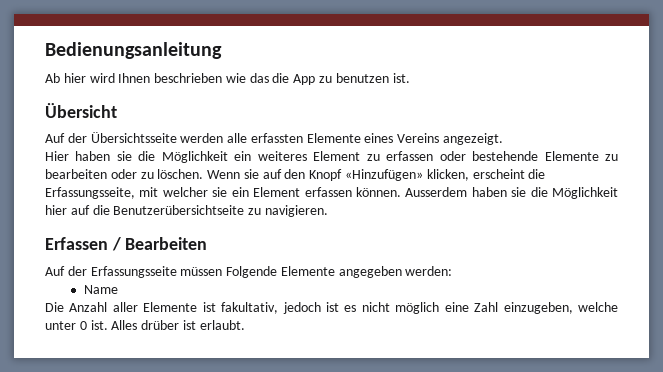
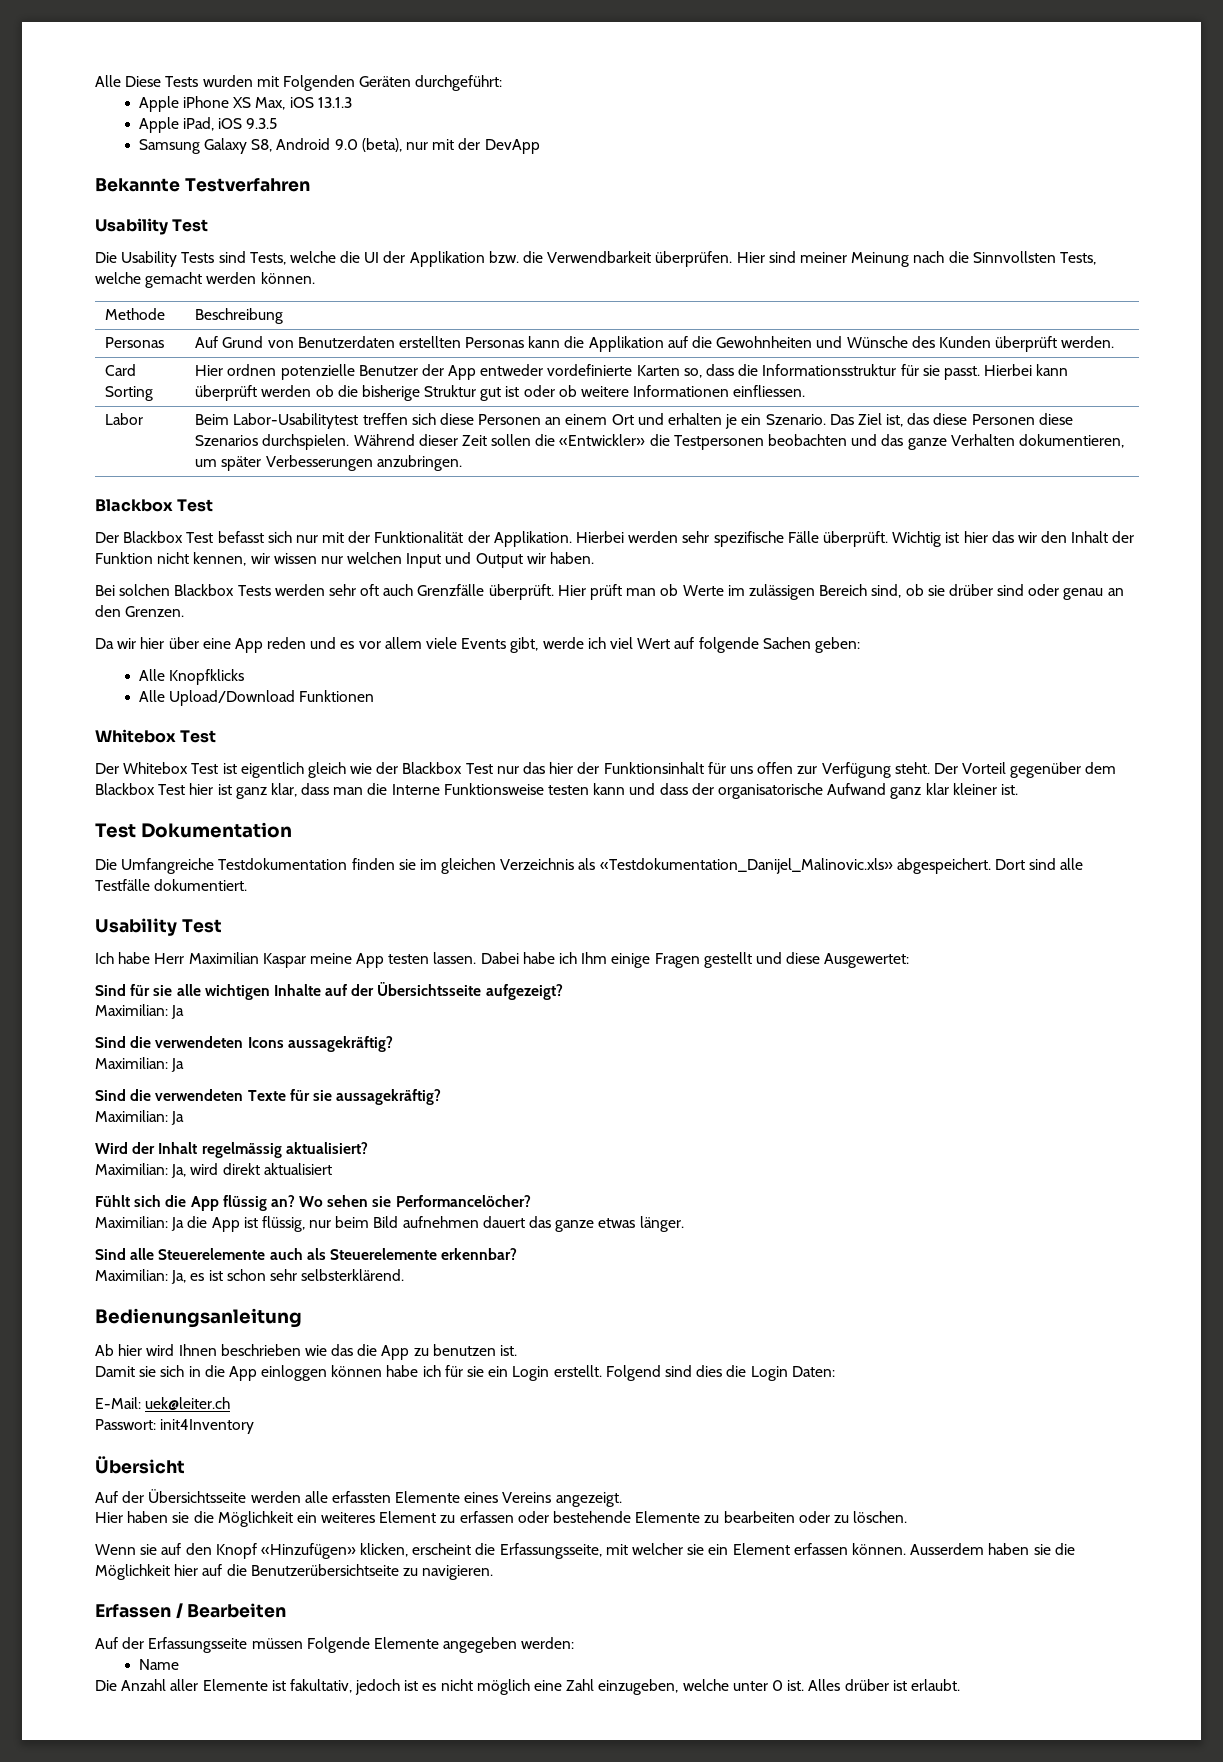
(45, 50) none -> [95,75,503,91] [138,96,352,112] [138,117,278,133] [138,138,540,154] [95,178,310,192] [95,218,209,235] [95,251,1096,267] [95,272,315,288] [105,308,166,320] [195,308,284,324] [105,337,165,348] [195,336,1115,352] [105,364,137,376] [105,386,154,401] [195,364,1069,380] [195,385,806,401] [105,413,144,425] [195,413,1073,429] [195,434,1124,450] [195,455,462,471] [95,499,214,512] [95,531,1135,547] [95,552,595,568] [95,584,1124,600] [95,605,185,617] [95,637,860,653] [138,669,245,685] [138,690,375,706] [95,729,217,743] [95,762,1117,778] [95,783,1018,799] [95,822,292,838] [95,858,1084,874] [95,879,248,891] [95,918,222,936] [95,952,910,968] [95,982,563,1000] [95,1004,185,1019] [95,1036,393,1052] [95,1057,185,1072] [95,1089,442,1105] [95,1110,185,1125] [95,1142,368,1158] [95,1163,332,1178] [95,1195,531,1211] [95,1216,684,1232] [95,1248,518,1260] [95,1269,405,1284] Alle Diese Tests wurden mit Folgenden Geräten durchgeführt: // Apple iPhone XS Max, iOS 13.1.3 // Apple iPad, iOS 9.3.5 // Samsung Galaxy S8, Android 9.0 (beta), nur mit der DevApp // Bekannte Testverfahren // Usability Test // Die Usability Tests sind Tests, welche die UI der Applikation bzw. die Verwendbarkeit überprüfen. Hier sind meiner Meinung nach die Sinnvollsten Tests, welche gemacht werden können. // Methode | Beschreibung // Personas | Auf Grund von Benutzerdaten erstellten Personas kann die Applikation auf die Gewohnheiten und Wünsche des Kunden überprüft werden. // Card Sorting | Hier ordnen potenzielle Benutzer der App entweder vordefinierte Karten so, dass die Informationsstruktur für sie passt. Hierbei kann überprüft werden ob die bisherige Struktur gut ist oder ob weitere Informationen einfliessen. // Labor | Beim Labor-Usabilitytest treffen sich diese Personen an einem Ort und erhalten je ein Szenario. Das Ziel ist, das diese Personen diese Szenarios durchspielen. Während dieser Zeit sollen die «Entwickler» die Testpersonen beobachten und das ganze Verhalten dokumentieren, um später Verbesserungen anzubringen. // Blackbox Test // Der Blackbox Test befasst sich nur mit der Funktionalität der Applikation. Hierbei werden sehr spezifische Fälle überprüft. Wichtig ist hier das wir den Inhalt der Funktion nicht kennen, wir wissen nur welchen Input und Output wir haben. // Bei solchen Blackbox Tests werden sehr oft auch Grenzfälle überprüft. Hier prüft man ob Werte im zulässigen Bereich sind, ob sie drüber sind oder genau an den Grenzen. // Da wir hier über eine App reden und es vor allem viele Events gibt, werde ich viel Wert auf folgende Sachen geben: // Alle Knopfklicks // Alle Upload/Download Funktionen // Whitebox Test // Der Whitebox Test ist eigentlich gleich wie der Blackbox Test nur das hier der Funktionsinhalt für uns offen zur Verfügung steht. Der Vorteil gegenüber dem Blackbox Test hier ist ganz klar, dass man die Interne Funktionsweise testen kann und dass der organisatorische Aufwand ganz klar kleiner ist. // Test Dokumentation // Die Umfangreiche Testdokumentation finden sie im gleichen Verzeichnis als «Testdokumentation_Danijel_Malinovic.xls» abgespeichert. Dort sind alle Testfälle dokumentiert. // Usability Test // Ich habe Herr Maximilian Kaspar meine App testen lassen. Dabei habe ich Ihm einige Fragen gestellt und diese Ausgewertet: // Sind für sie alle wichtigen Inhalte auf der Übersichtsseite aufgezeigt? // Maximilian: Ja // Sind die verwendeten Icons aussagekräftig? // Maximilian: Ja // Sind die verwendeten Texte für sie aussagekräftig? // Maximilian: Ja // Wird der Inhalt regelmässig aktualisiert? // Maximilian: Ja, wird direkt aktualisiert // Fühlt sich die App flüssig an? Wo sehen sie Performancelöcher? // Maximilian: Ja die App ist flüssig, nur beim Bild aufnehmen dauert das ganze etwas länger. // Sind alle Steuerelemente auch als Steuerelemente erkennbar? // Maximilian: Ja, es ist schon sehr selbsterklärend. //
(410, 78) none -> [95,1365,835,1381] [95,1397,231,1410] [95,1419,255,1434] // Damit sie sich in die App einloggen können habe ich für sie ein Login erstellt. Folgend sind dies die Login Daten: // E-Mail: uek@leiter.ch // Passwort: init4Inventory
(204, 174) none -> (908, 1517) //

